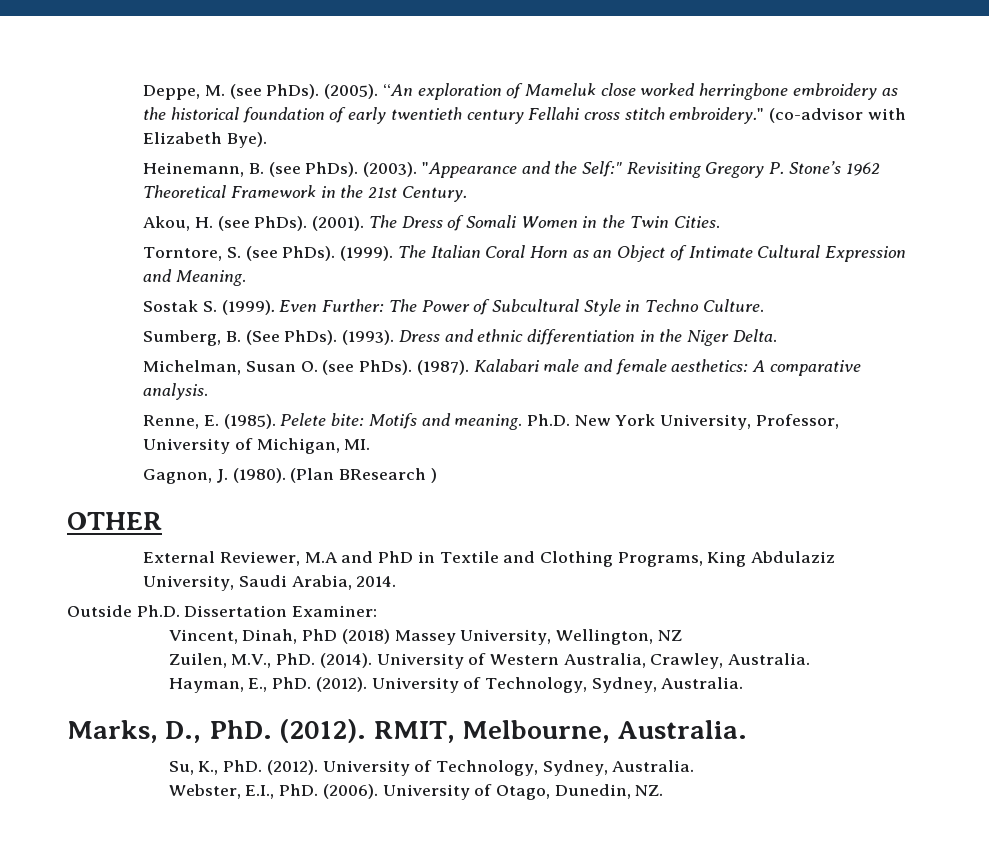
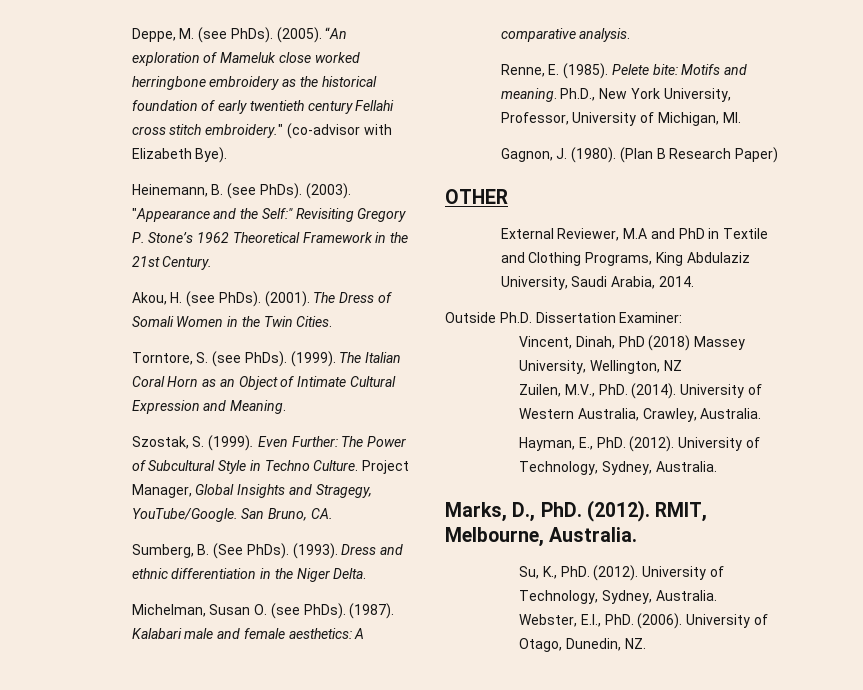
[143,300,199,312] Sostak -> [131,436,189,449] Szostak,
(764, 305) none -> [362,460,410,474] [131,484,372,498] [131,508,333,522] Project Manager, Global Insights and Stragegy, YouTube/Google. San Bruno, CA.
[527,414,571,426] Ph.D. -> [560,88,596,101] Ph.D.,
[339,468,437,483] BResearch ) -> [656,147,779,163] B Research Paper)

